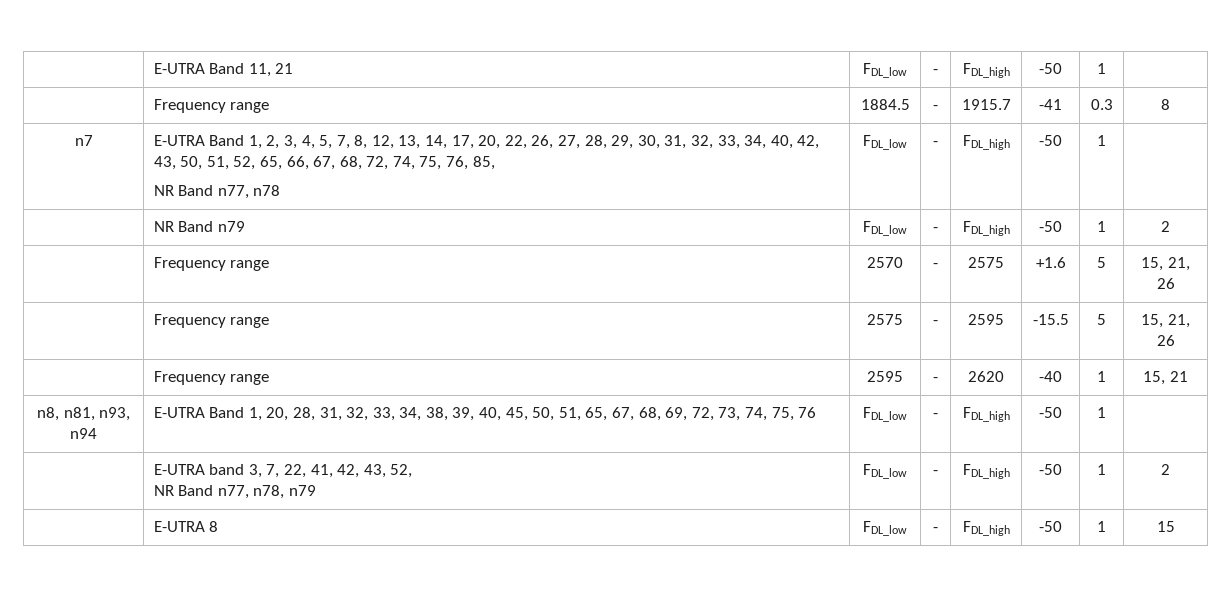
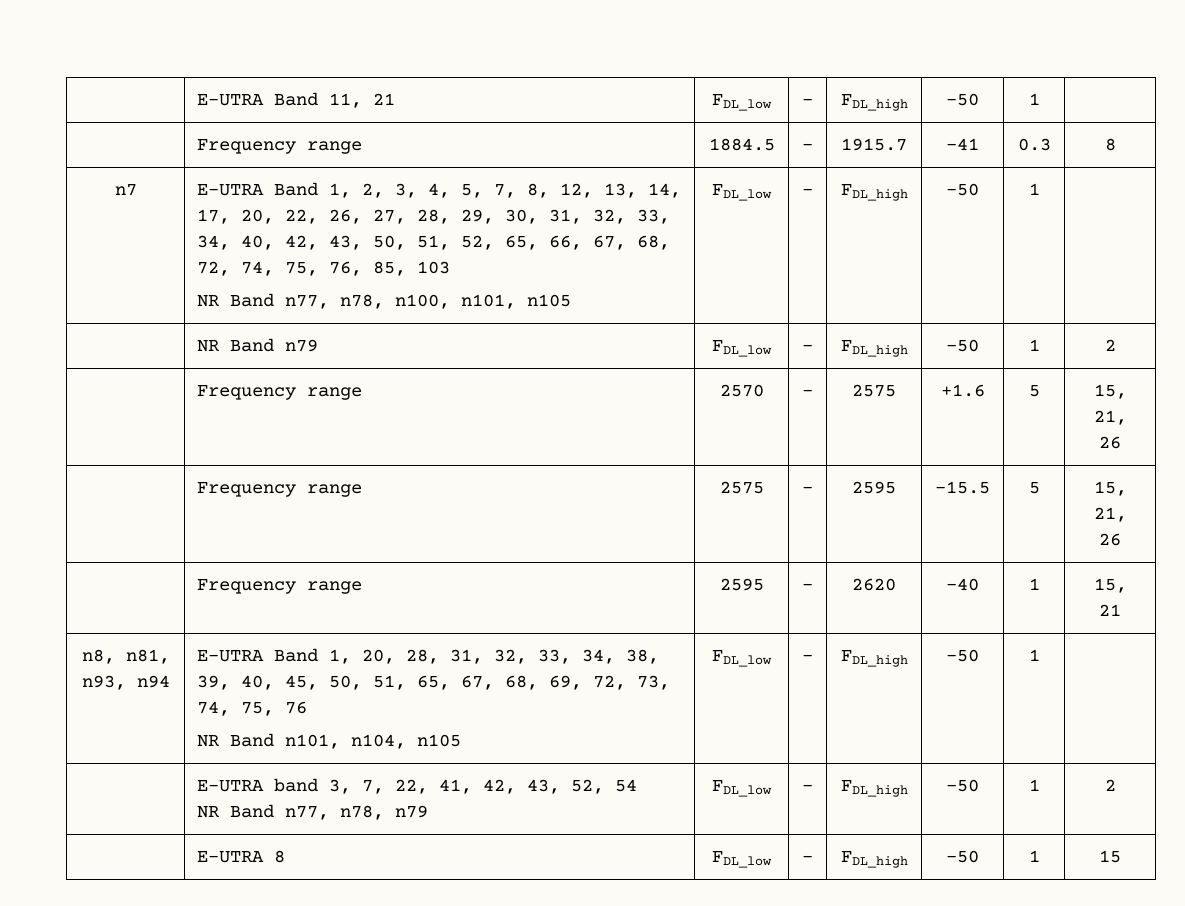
[153,185,281,199] // NR Band n77, n78 -> [417,261,451,274] [197,293,572,309] 103 // NR Band n77, n78, n100, n101, n105
(817, 412) none -> [197,733,462,749] // NR Band n101, n104, n105
(413, 471) none -> [615,779,638,792] 54

